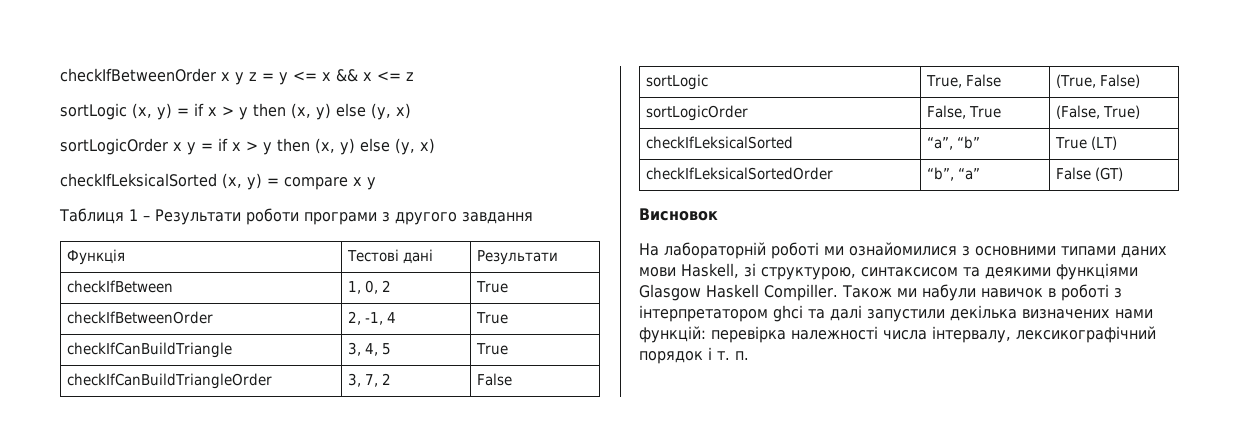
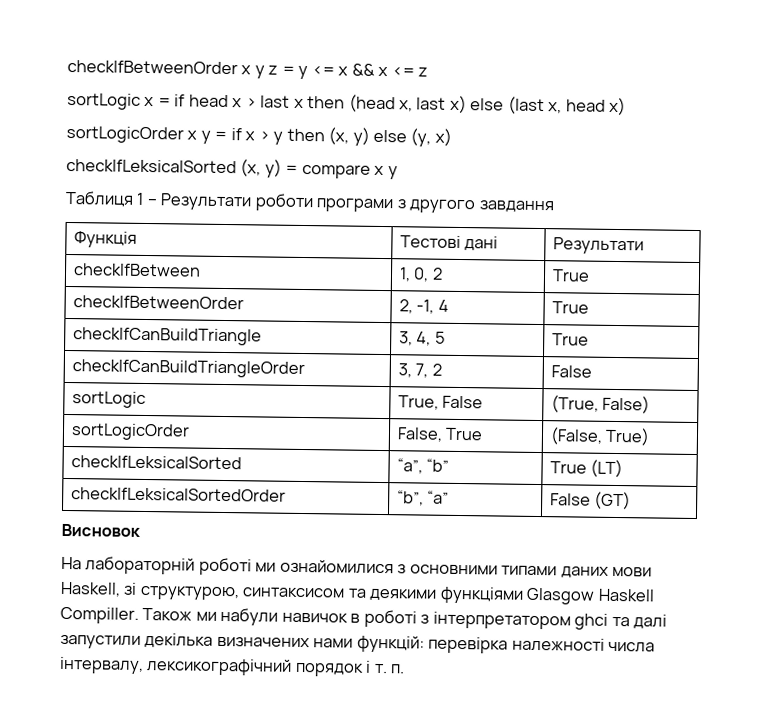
[132,103,391,120] (x, y) = if x > y then (x, y) else (y, -> [144,94,606,115] x = if head x > last x then (head x, last x) else (last x, head

